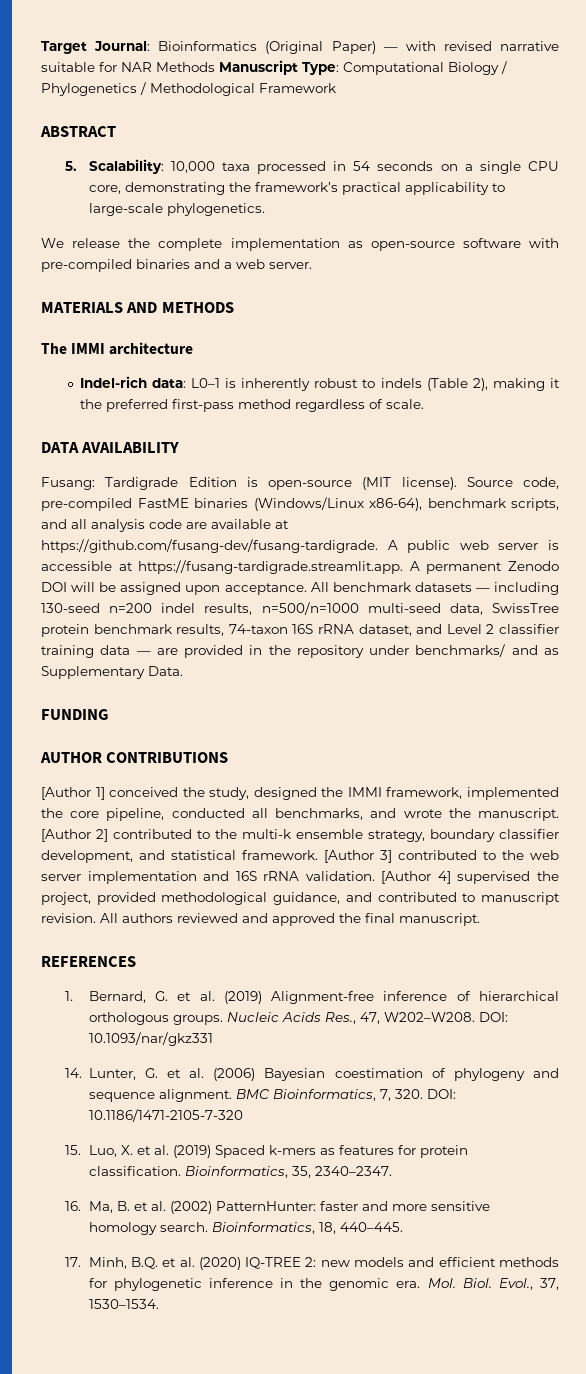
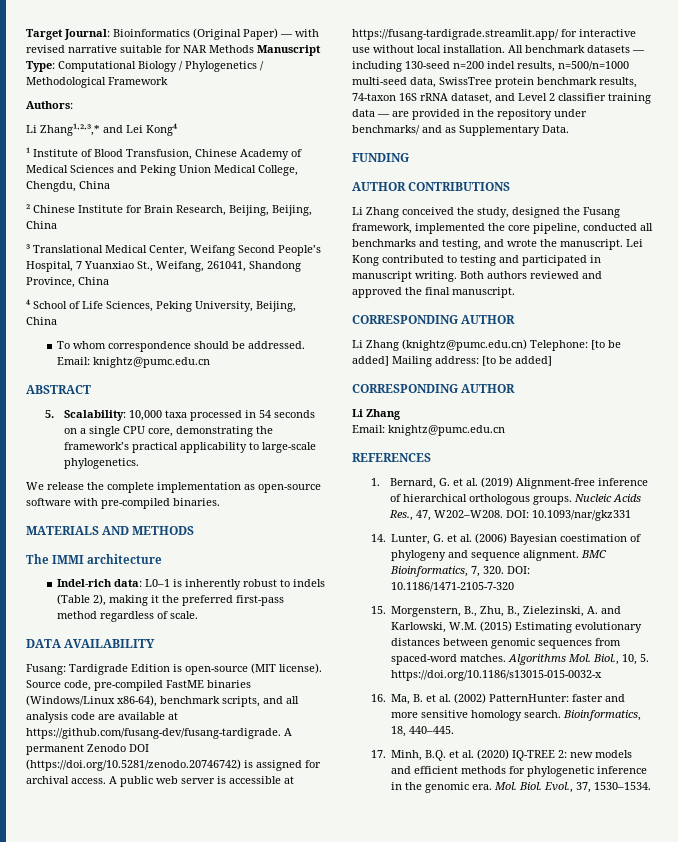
(336, 88) none -> [26,101,73,109] [26,123,178,136] [26,147,302,160] [26,165,298,176] [26,181,110,192] [26,204,312,216] [26,221,57,229] [26,244,321,256] [26,261,301,272] [26,277,109,288] [26,299,296,312] [26,317,57,325] [56,341,305,352] [56,357,210,368] // Authors: // Li Zhang¹·²·³,* and Lei Kong⁴ // ¹ Institute of Blood Transfusion, Chinese Academy of Medical Sciences and Peking Union Medical College, Chengdu, China // ² Chinese Institute for Brain Research, Beijing, Beijing, China // ³ Translational Medical Center, Weifang Second People’s Hospital, 7 Yuanxiao St., Weifang, 261041, Shandong Province, China // ⁴ School of Life Sciences, Peking University, Beijing, China // To whom correspondence should be addressed. Email: knightz@pumc.edu.cn
[136,259,312,269] binaries and a web server. -> [173,498,220,506] binaries.
(398, 545) none -> [26,744,149,755] [26,759,321,771] [26,776,117,784] permanent Zenodo DOI (https://doi.org/10.5281/zenodo.20746742) is assigned for archival access. A
[138,560,559,574] [41,582,307,595] https://fusang-tardigrade.streamlit.app. A permanent Zenodo DOI will be assigned upon acceptance. -> [352,29,636,40] [352,45,505,53] https://fusang-tardigrade.streamlit.app/ for interactive use without local installation.
[41,787,105,800] [Author 1] -> [352,207,399,218] Li Zhang
[347,787,382,797] IMMI -> [583,207,620,218] Fusang
[275,808,364,820] benchmarks, -> [352,239,481,250] benchmarks and testing,
[41,829,559,842] [41,850,559,863] [41,871,559,884] [41,892,560,905] [41,913,118,923] [Author 2] contributed to the multi-k ensemble strategy, boundary classifier development, and statistical framework. [Author 3] contributed to the web server implementation and 16S rRNA validation. [Author 4] supervised the project, provided methodological guidance, and contributed to manuscript revision. All -> [626,239,643,247] [352,255,601,266] [352,271,484,282] Lei Kong contributed to testing and participated in manuscript writing. Both
(480, 919) none -> [352,315,516,324] [352,339,621,351] [352,356,552,367] [352,384,516,393] [352,409,401,420] [352,425,505,436] // CORRESPONDING AUTHOR // Li Zhang (knightz@pumc.edu.cn) Telephone: [to be added] Mailing address: [to be added] // CORRESPONDING AUTHOR // Li Zhang // Email: knightz@pumc.edu.cn
[88,1145,468,1158] [88,1166,392,1178] Luo, X. et al. (2019) Spaced k-mers as features for protein classification. Bioinformatics, 35, 2340–2347. -> [391,606,622,617] [391,621,643,633] [391,638,622,649] [391,654,650,665] [391,670,603,681] Morgenstern, B., Zhu, B., Zielezinski, A. and Karlowski, W.M. (2015) Estimating evolutionary distances between genomic sequences from spaced-word matches. Algorithms Mol. Biol., 10, 5. https://doi.org/10.1186/s13015-015-0032-x

